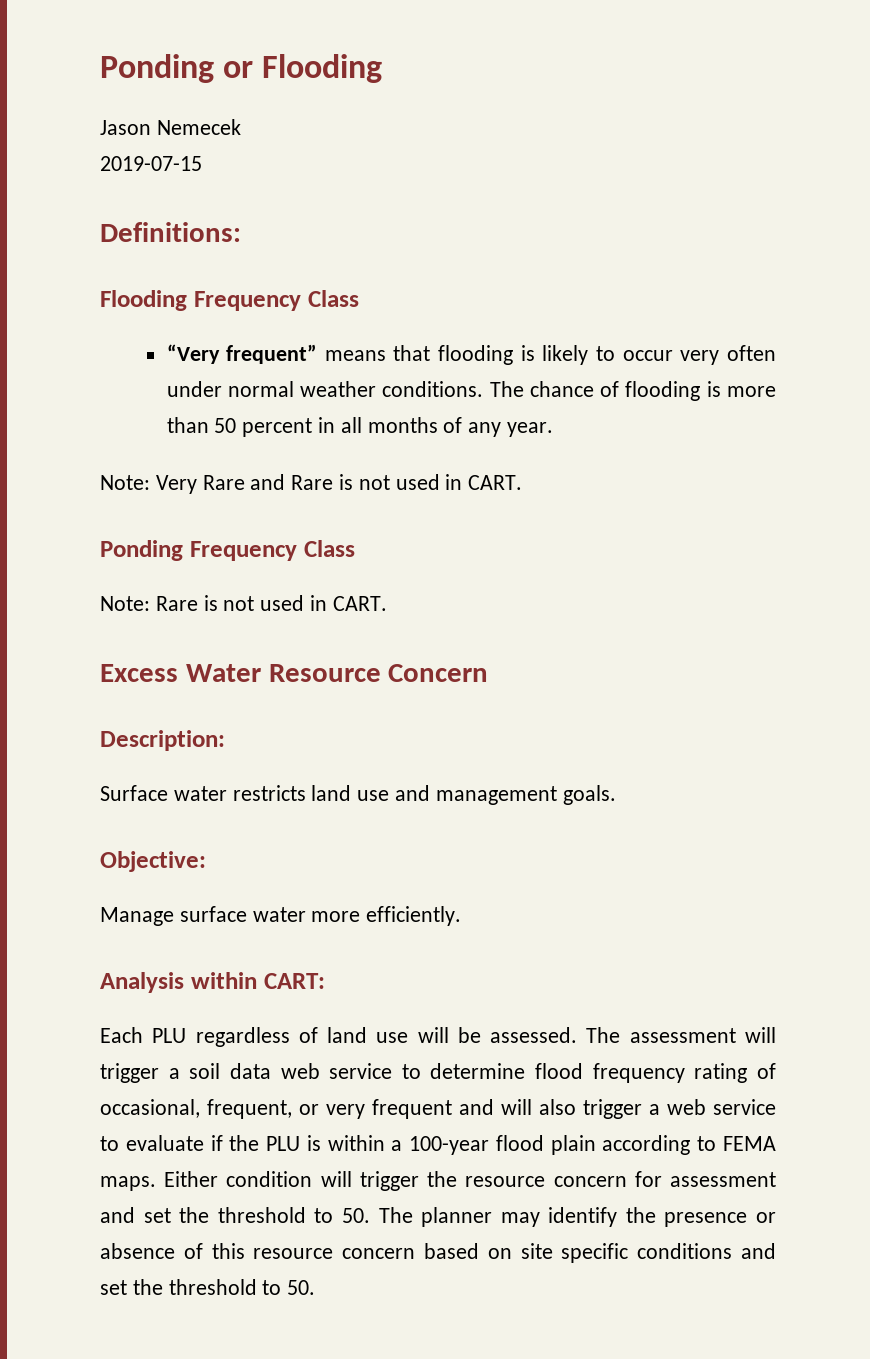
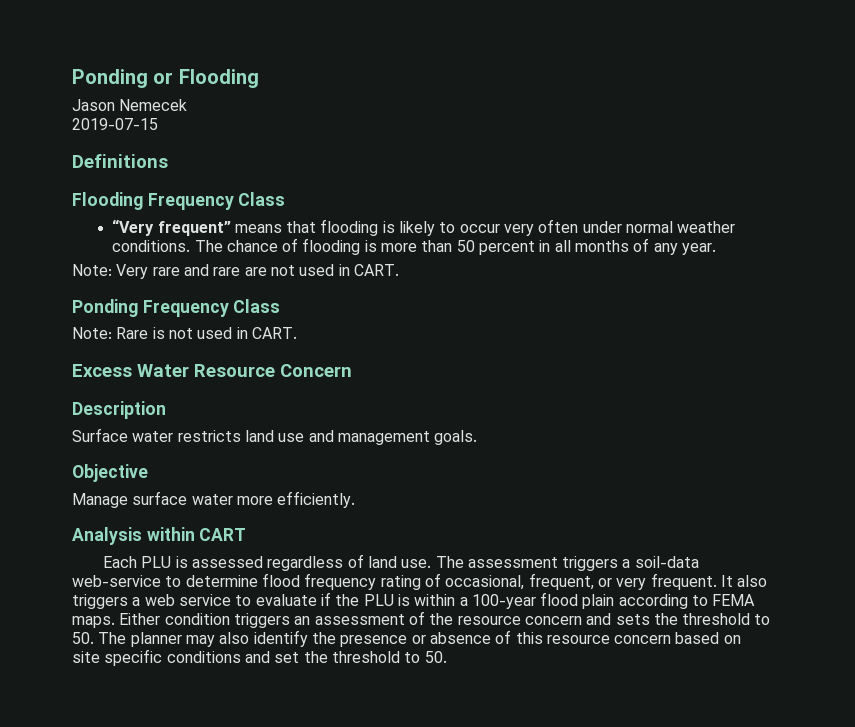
[100,222,241,242] Definitions: -> [72,154,168,168] Definitions
[202,474,354,490] Rare and Rare is -> [152,264,267,276] rare and rare are
[100,730,225,751] Description: -> [72,401,166,419] Description
[100,851,206,872] Objective: -> [72,464,148,482] Objective
[263,973,325,989] CART: -> [199,528,247,541] CART
(187, 1035) none -> [175,556,263,568] is assessed
[376,1027,776,1043] [100,1063,393,1083] use will be assessed. The assessment will trigger a soil data web service -> [401,556,699,571] [72,575,161,587] use. The assessment triggers a soil-data web-service
[372,1099,642,1119] frequent and will also trigger -> [650,573,768,590] [72,594,128,609] frequent. It also triggers
[320,1171,776,1191] [100,1207,171,1223] will trigger the resource concern for assessment and set -> [233,611,650,628] triggers an assessment of the resource concern and sets
(540, 1219) none -> [219,632,250,644] also

